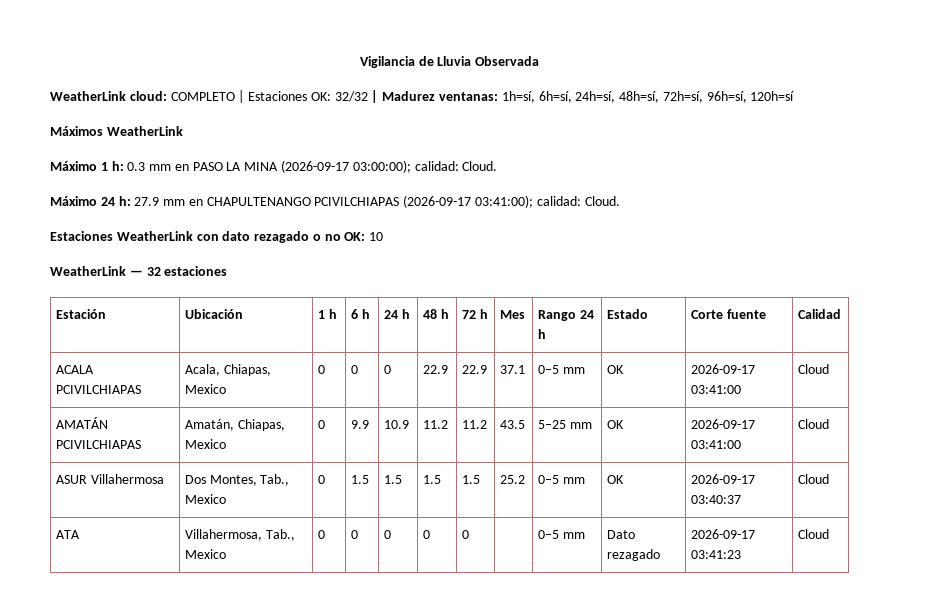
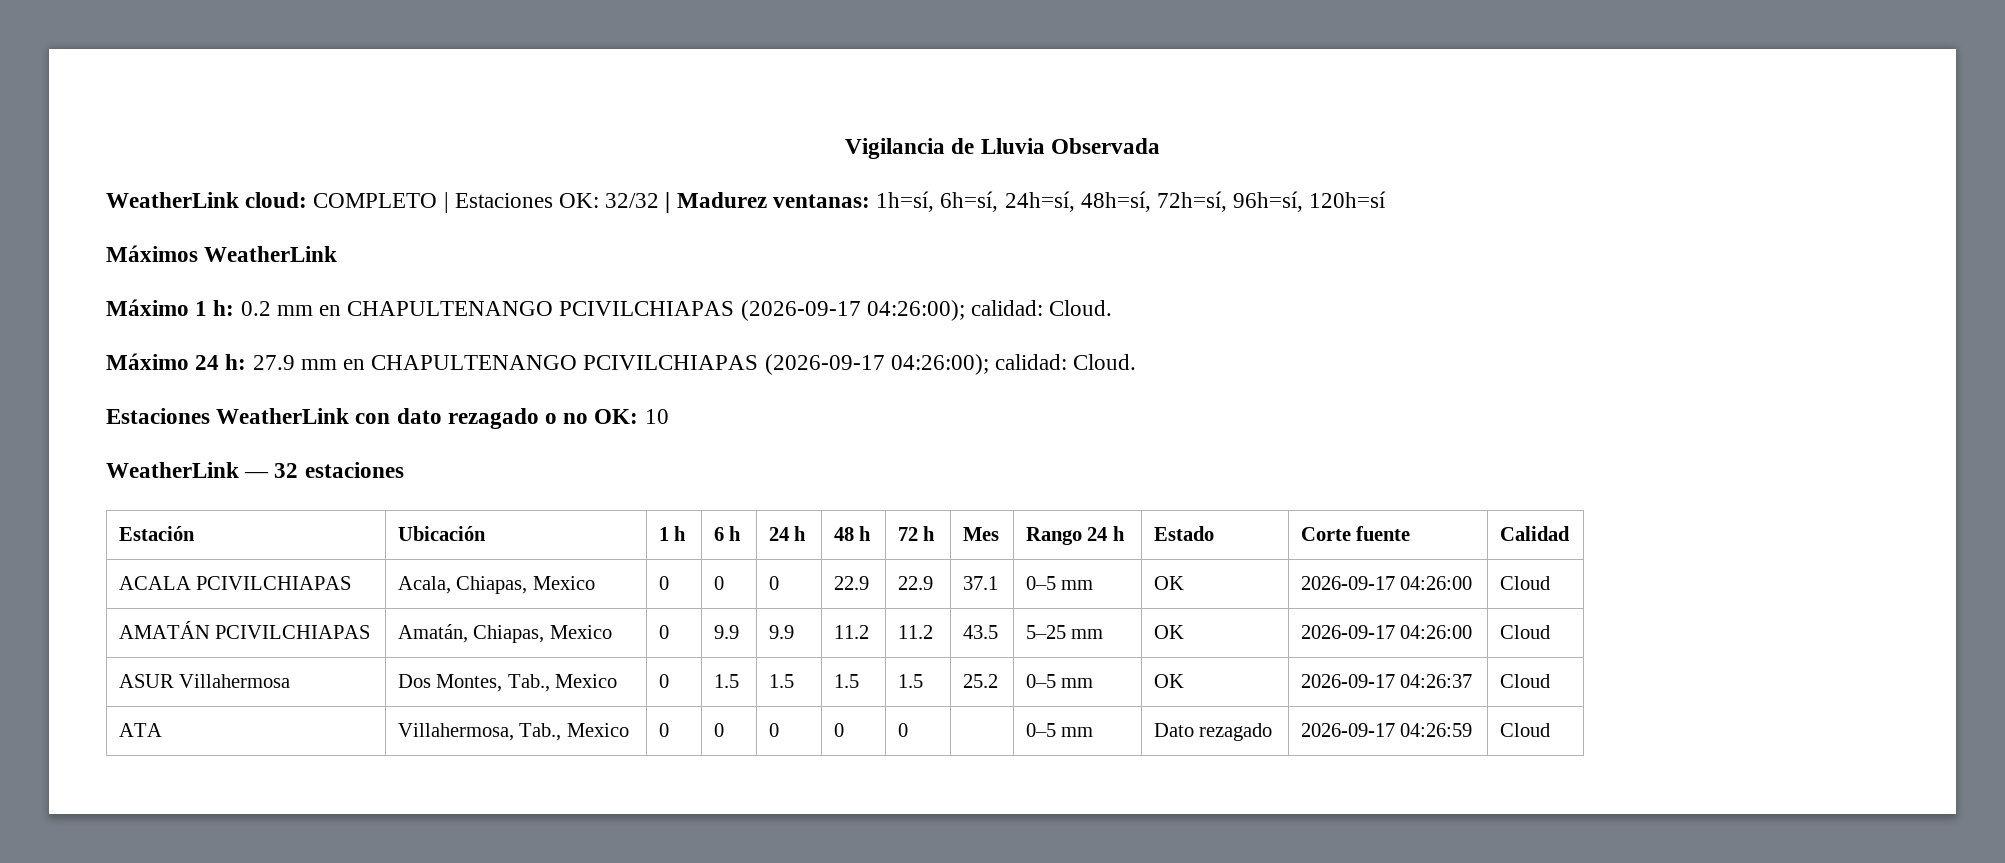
[127,160,411,173] 0.3 mm en PASO LA MINA (2026-09-17 03:00:00); -> [240,300,965,321] 0.2 mm en CHAPULTENANGO PCIVILCHIAPAS (2026-09-17 04:26:00);
[475,195,534,208] 03:41:00); -> [890,354,989,375] 04:26:00);
[690,385,741,394] 03:41:00 -> [1400,576,1473,590] 04:26:00
[383,420,409,429] 10.9 -> [768,625,794,639] 9.9
[690,440,741,449] 03:41:00 -> [1400,625,1473,639] 04:26:00
[690,495,741,504] 03:40:37 -> [1400,674,1473,688] 04:26:37
[690,550,741,559] 03:41:23 -> [1400,723,1473,737] 04:26:59

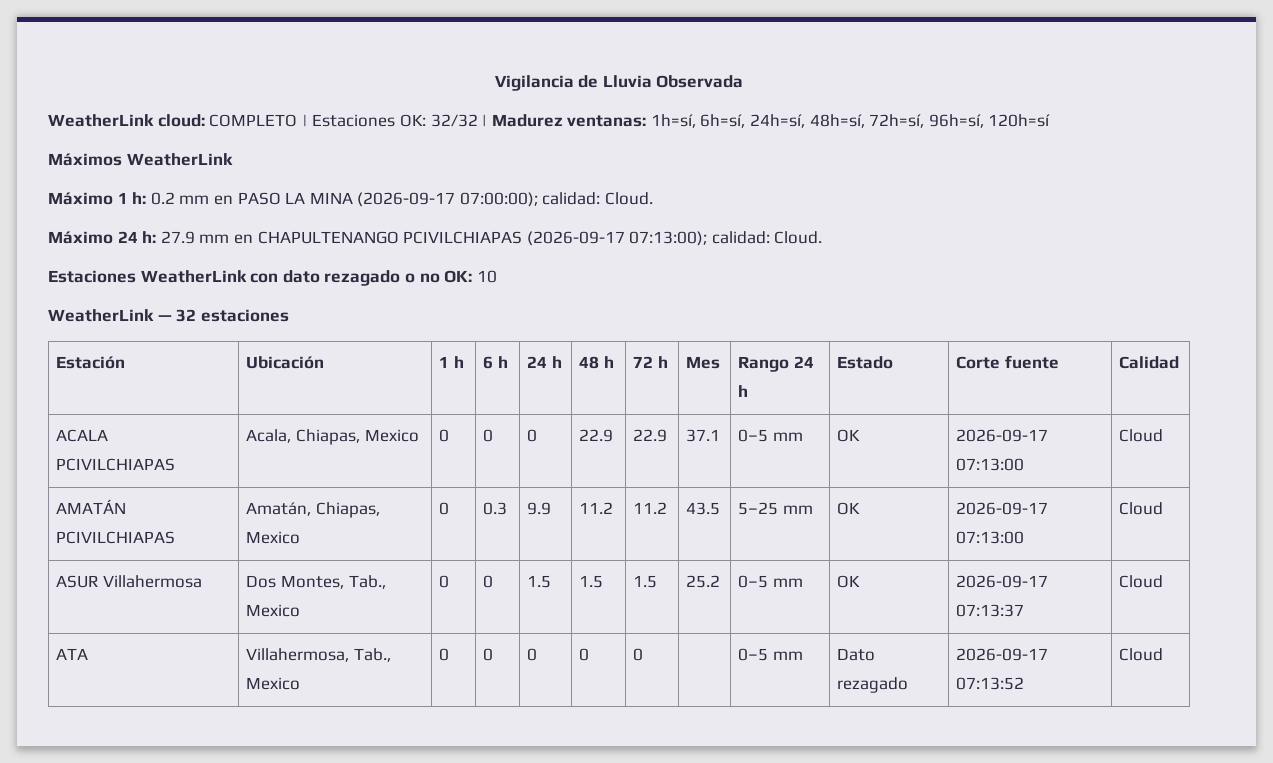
[347,300,965,321] CHAPULTENANGO PCIVILCHIAPAS (2026-09-17 04:26:00); -> [237,192,538,207] PASO LA MINA (2026-09-17 07:00:00);
[890,354,989,375] 04:26:00); -> [629,231,708,246] 07:13:00);
[1400,576,1473,590] 04:26:00 -> [956,458,1025,471] 07:13:00
[713,625,739,639] 9.9 -> [483,502,508,515] 0.3
[1400,625,1473,639] 04:26:00 -> [956,531,1025,544] 07:13:00
[713,674,739,688] 1.5 -> [483,575,494,588] 0
[1400,674,1473,688] 04:26:37 -> [956,604,1025,617] 07:13:37
[1400,723,1473,737] 04:26:59 -> [956,677,1025,690] 07:13:52

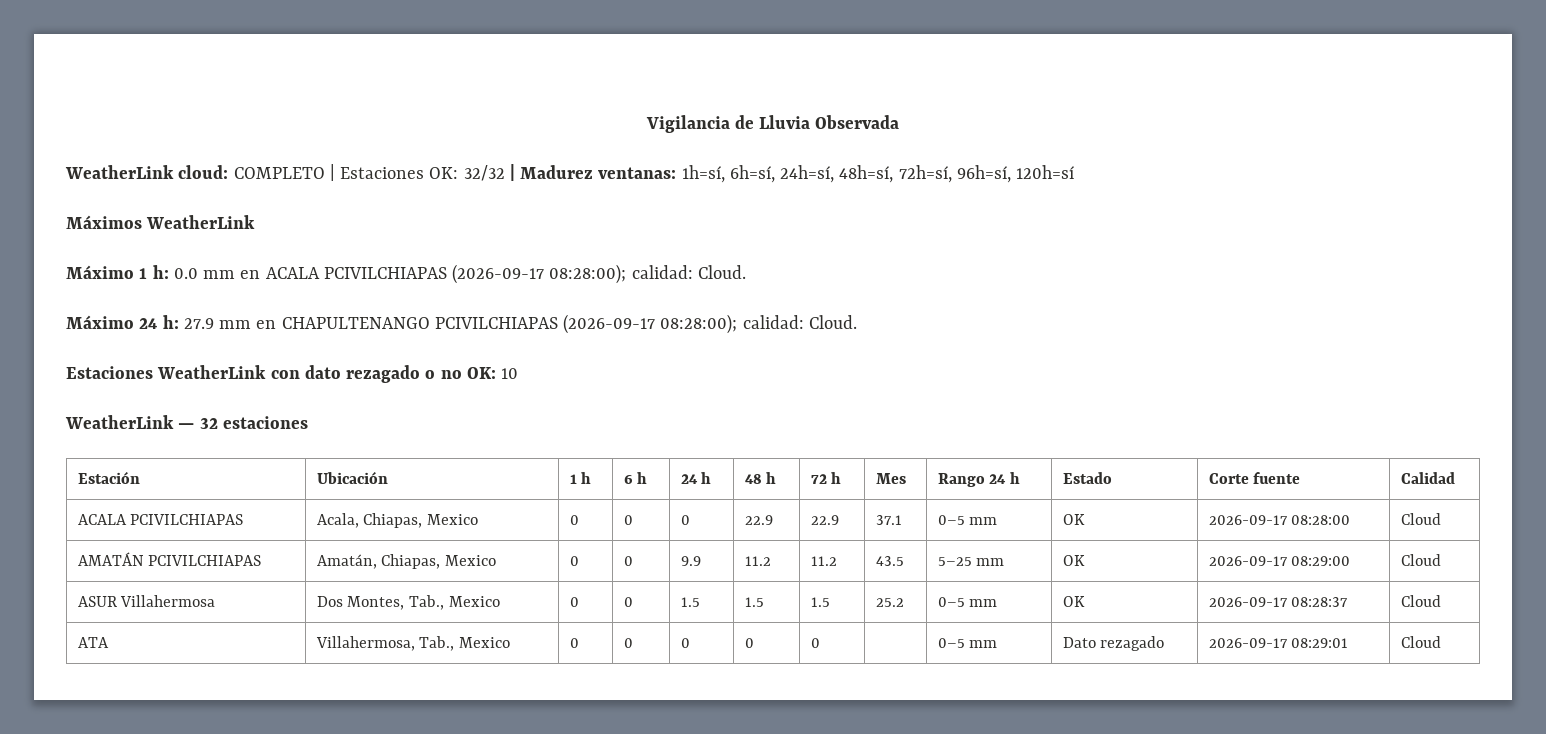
[150,192,538,207] 0.2 mm en PASO LA MINA (2026-09-17 07:00:00); -> [173,264,627,284] 0.0 mm en ACALA PCIVILCHIAPAS (2026-09-17 08:28:00);
[629,231,708,246] 07:13:00); -> [660,314,738,334] 08:28:00);
[956,458,1025,471] 07:13:00 -> [1291,515,1351,525] 08:28:00
[483,502,508,515] 0.3 -> [623,556,633,566] 0
[956,531,1025,544] 07:13:00 -> [1291,556,1351,566] 08:29:00
[956,604,1025,617] 07:13:37 -> [1291,597,1349,607] 08:28:37
[956,677,1025,690] 07:13:52 -> [1291,638,1349,648] 08:29:01

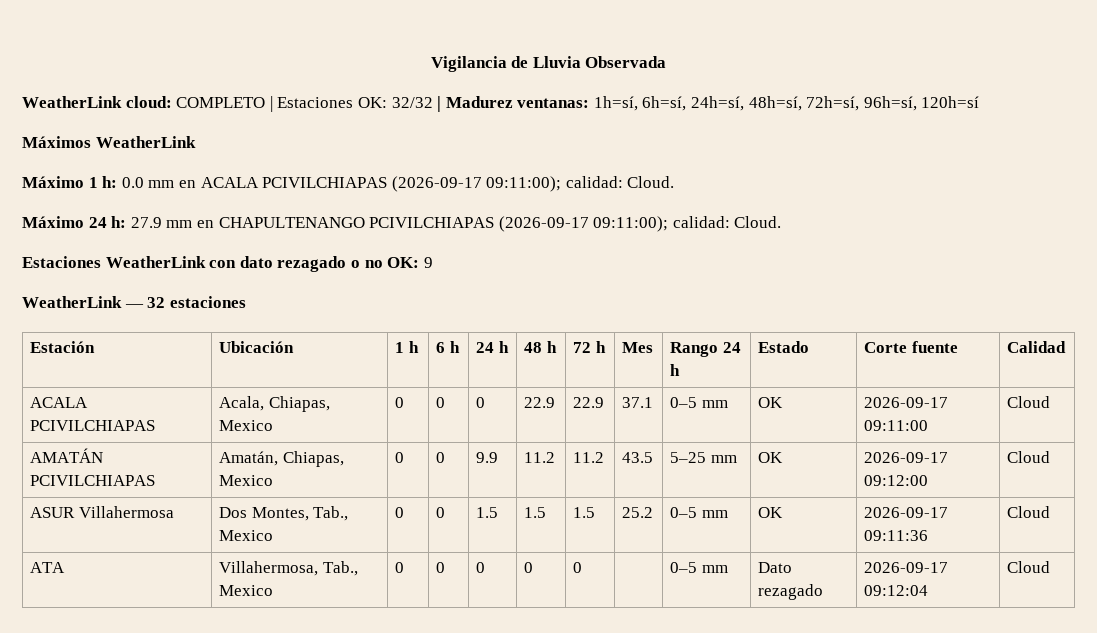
[549,264,627,284] 08:28:00); -> [486,176,562,192] 09:11:00);
[660,314,738,334] 08:28:00); -> [593,216,669,232] 09:11:00);
[501,368,519,379] 10 -> [423,257,433,268] 9
[1291,515,1351,525] 08:28:00 -> [863,420,928,431] 09:11:00
[1291,556,1351,566] 08:29:00 -> [863,475,928,486] 09:12:00
[1291,597,1349,607] 08:28:37 -> [863,530,928,541] 09:11:36
[1291,638,1349,648] 08:29:01 -> [863,585,928,596] 09:12:04

